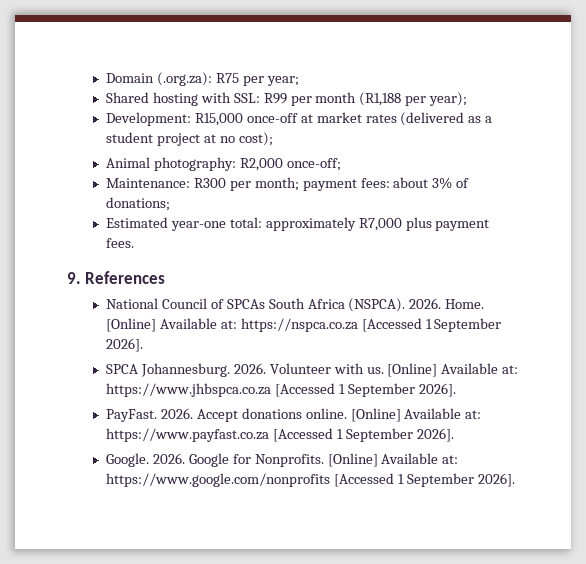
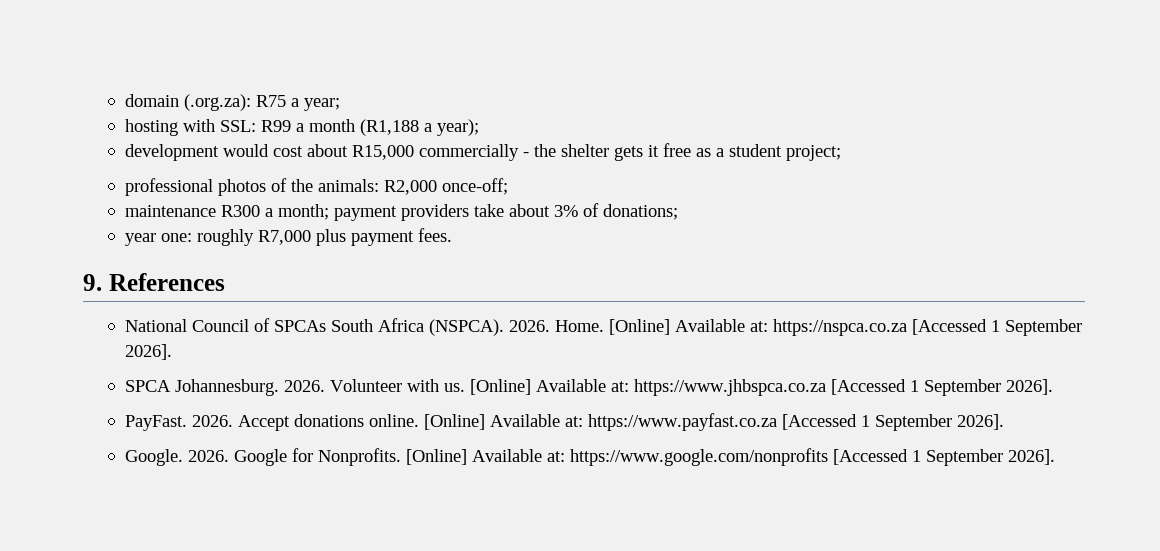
[105,73,154,83] Domain -> [124,94,179,107] domain
[242,76,264,86] per -> [290,98,299,107] a
[105,92,149,103] Shared -> (340, 104) none
[290,96,312,106] per -> [295,123,304,132] a
[405,96,427,106] per -> [423,123,432,132] a
[105,112,493,126] [105,132,273,146] [105,157,341,171] [105,177,390,191] Development: R15,000 once-off at market rates (delivered as a student project at no cost); // Animal photography: R2,000 once-off; // Maintenance: R300 per month; payment fees: -> [124,143,841,161] [124,178,508,196] [124,204,504,221] development would cost about R15,000 commercially - the shelter gets it free as a student project; // professional photos of the animals: R2,000 once-off; // maintenance R300 a month; payment providers take
[105,217,356,231] Estimated year-one total: approximately -> [124,229,254,246] year one: roughly

